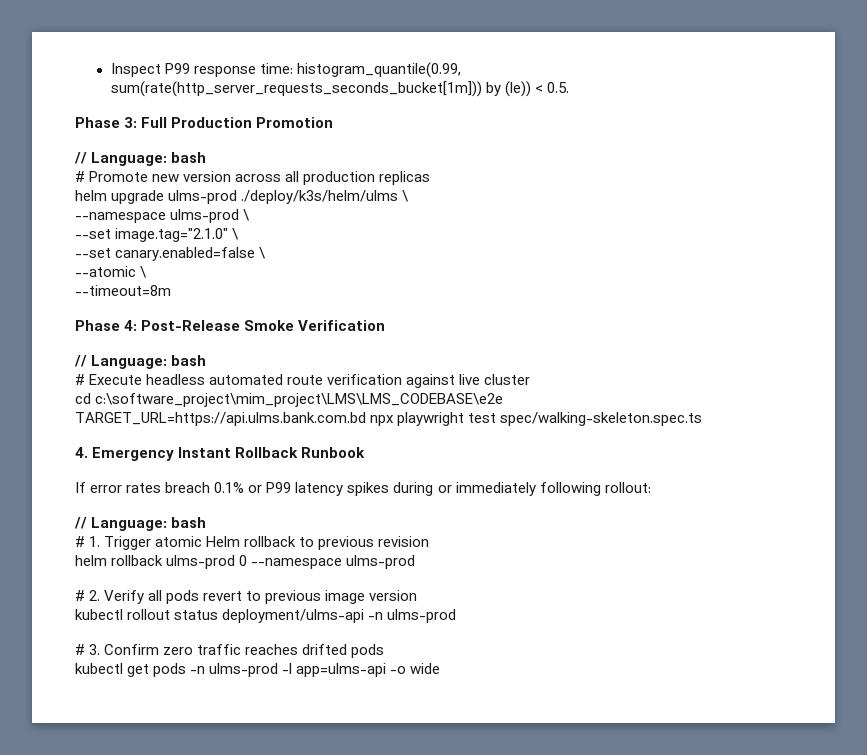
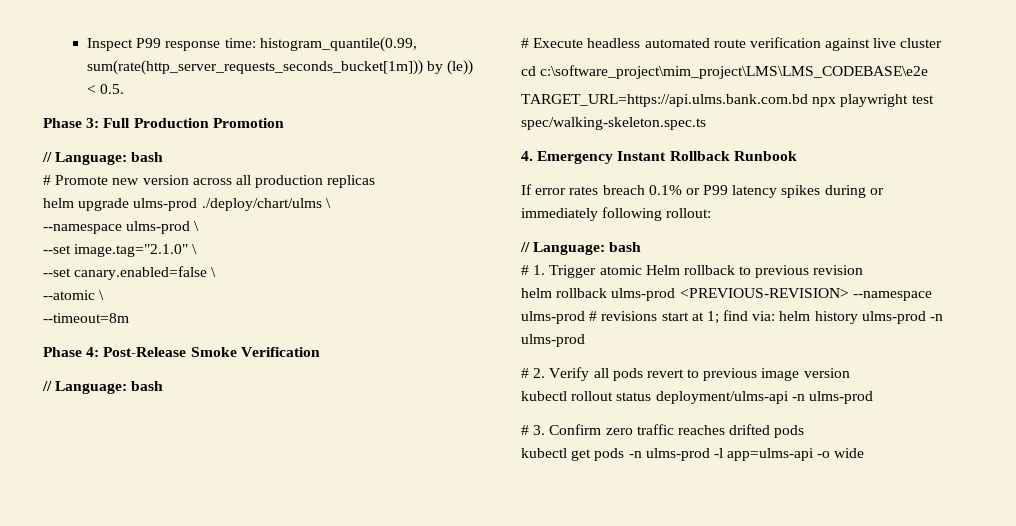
[241,190,399,204] ./deploy/k3s/helm/ulms -> [201,198,322,211] ./deploy/chart/ulms
[239,555,416,569] 0 --namespace ulms-prod -> [679,288,932,301] [521,310,944,324] [521,334,585,347] <PREVIOUS-REVISION> --namespace ulms-prod # revisions start at 1; find via: helm history ulms-prod -n ulms-prod

